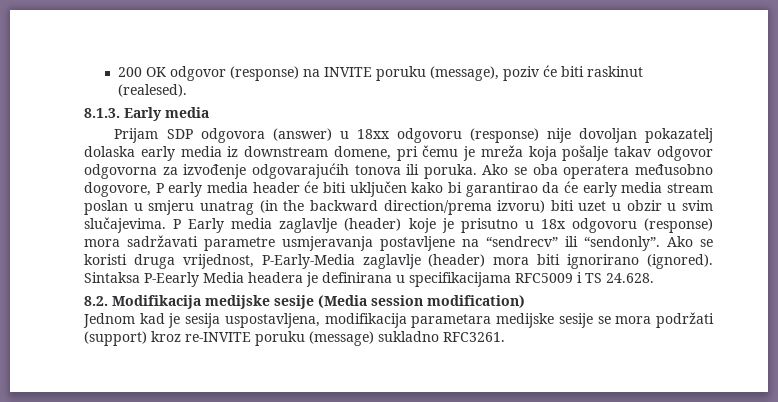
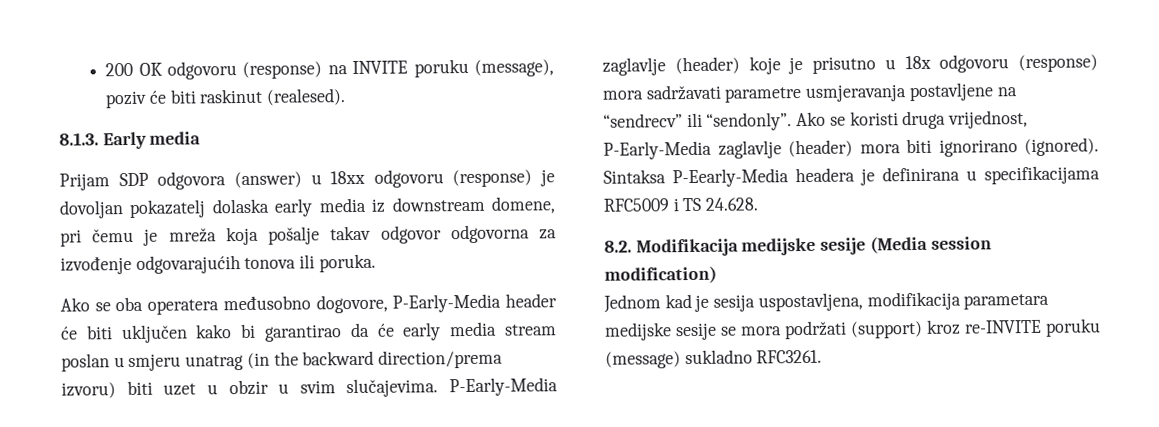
[169,66,226,81] odgovor -> [167,61,238,80] odgovoru
[546,128,571,143] nije -> [540,169,555,187] je
(477, 171) none -> (376, 263) //
[155,182,248,197] P early media -> [392,293,502,313] P-Early-Media
[173,218,273,233] P Early media -> [449,377,558,397] P-Early-Media
[144,272,244,287] P-Eearly Media -> [672,168,789,188] P-Eearly-Media

